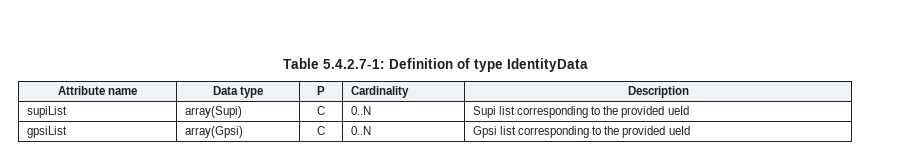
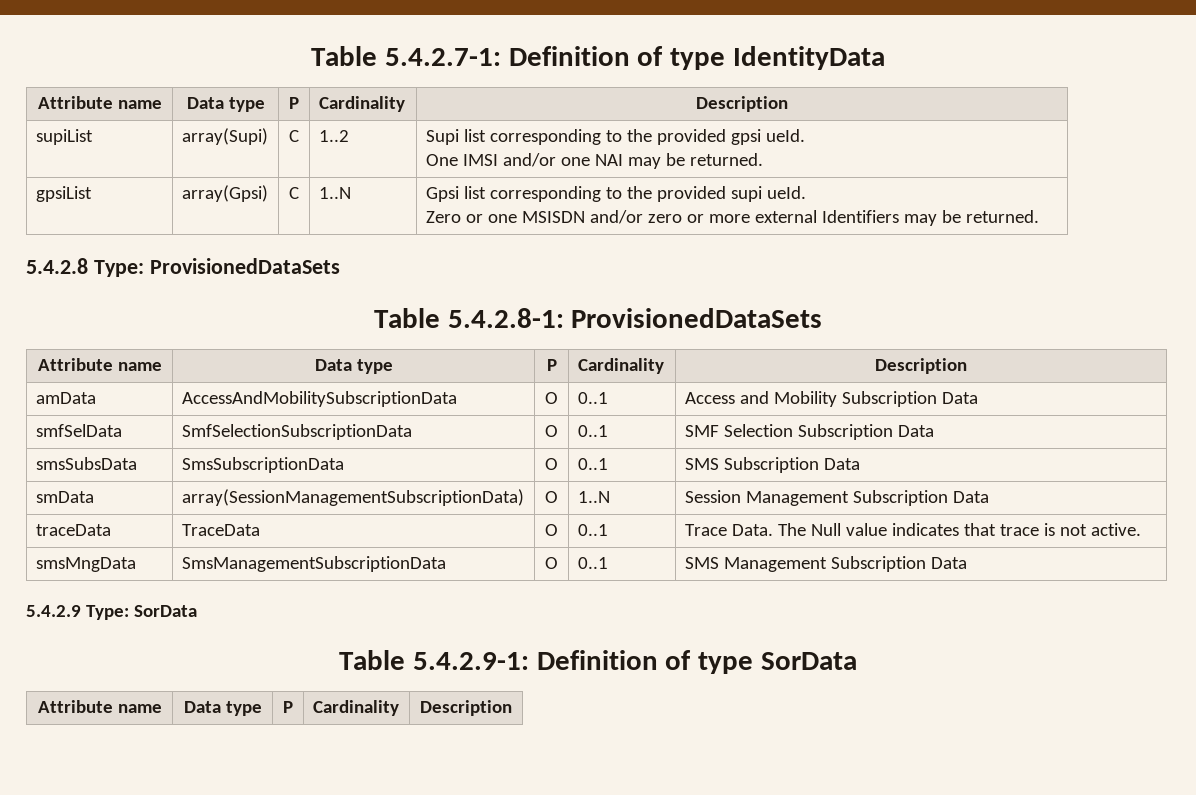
[350,106,371,115] 0..N -> [318,130,349,142] 1..2
[667,106,689,115] ueId -> [730,129,805,145] [425,153,763,169] gpsi ueId. // One IMSI and/or one NAI may be returned.
[350,126,371,135] 0..N -> [318,187,351,199] 1..N
[668,126,690,135] ueId -> [730,186,806,202] [425,210,1039,226] [26,258,340,277] [373,308,823,328] [37,358,162,371] [314,359,393,374] [546,359,557,371] [577,358,664,374] [874,358,967,374] [35,392,96,404] [181,391,457,407] [545,392,558,404] [577,392,608,404] [684,391,978,407] [35,424,122,437] [181,424,412,440] [545,425,558,437] [577,425,608,437] [684,424,934,440] [35,457,137,470] [181,457,344,473] [545,458,558,470] [577,458,608,470] [684,457,860,473] [35,491,94,503] [181,489,524,506] [545,491,558,503] [577,491,610,503] [684,490,989,506] [35,524,111,536] [181,524,260,536] [545,524,558,536] [577,524,608,536] [684,523,1141,536] [35,557,136,572] [181,556,446,572] [545,557,558,569] [577,557,608,569] [684,556,967,572] [26,605,197,620] [338,650,858,674] [37,700,162,713] [183,701,262,716] [283,701,293,713] [312,700,399,716] [420,700,512,716] supi ueId. // Zero or one MSISDN and/or zero or more external Identifiers may be returned. // 5.4.2.8 Type: ProvisionedDataSets // Table 5.4.2.8-1: ProvisionedDataSets // Attribute name | Data type | P | Cardinality | Description // amData | AccessAndMobilitySubscriptionData | O | 0..1 | Access and Mobility Subscription Data // smfSelData | SmfSelectionSubscriptionData | O | 0..1 | SMF Selection Subscription Data // smsSubsData | SmsSubscriptionData | O | 0..1 | SMS Subscription Data // smData | array(SessionManagementSubscriptionData) | O | 1..N | Session Management Subscription Data // traceData | TraceData | O | 0..1 | Trace Data. The Null value indicates that trace is not active. // smsMngData | SmsManagementSubscriptionData | O | 0..1 | SMS Management Subscription Data // 5.4.2.9 Type: SorData // Table 5.4.2.9-1: Definition of type SorData // Attribute name | Data type | P | Cardinality | Description

